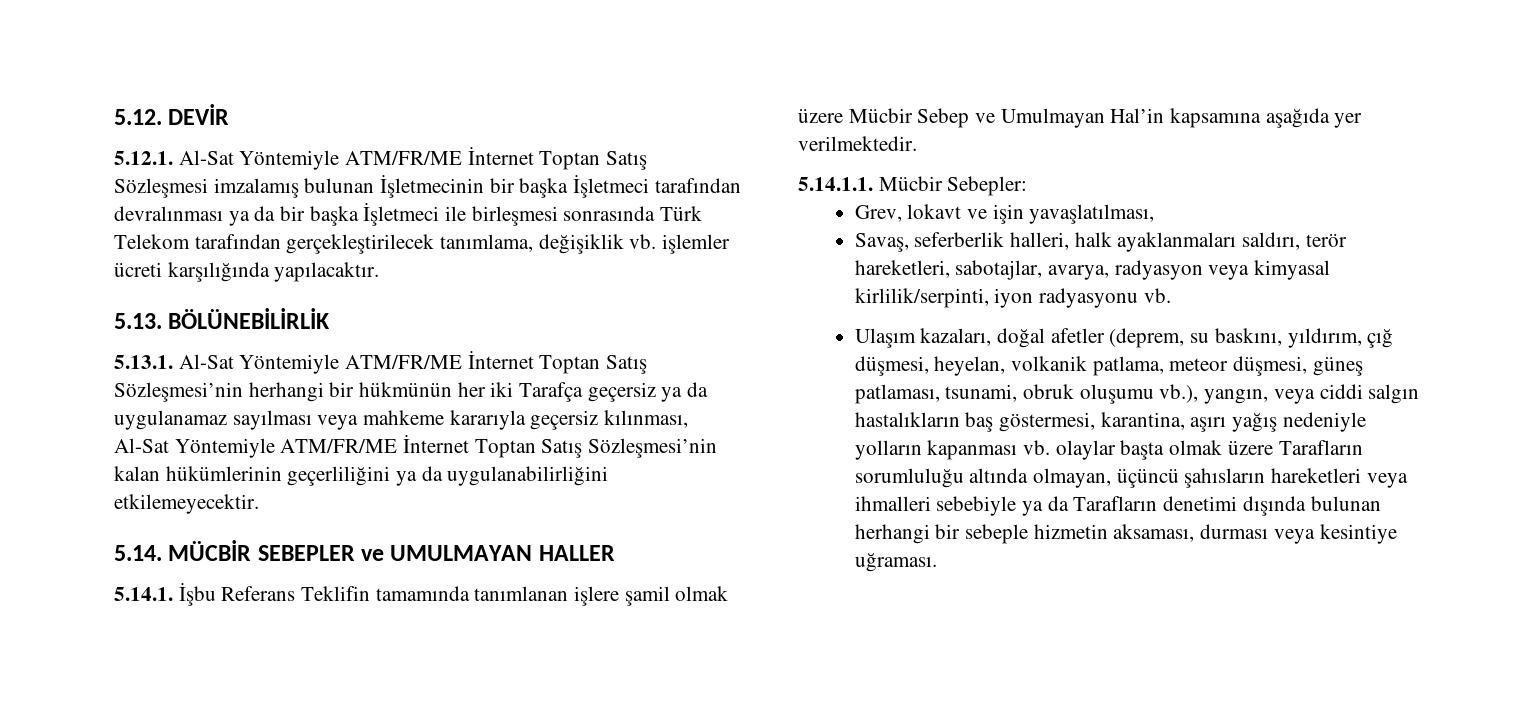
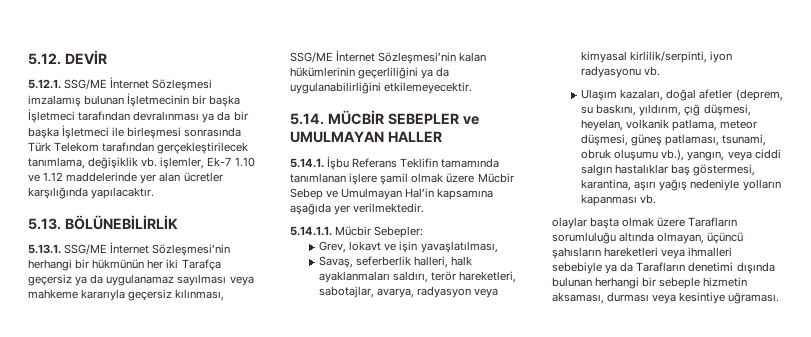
[178,147,648,170] Al-Sat Yöntemiyle ATM/FR/ME İnternet Toptan Satış -> [64,77,150,90] SSG/ME İnternet
[662,234,731,254] [114,262,162,277] işlemler ücreti -> [160,157,255,169] [28,172,223,184] işlemler, Ek-7 1.10 ve 1.12 maddelerinde yer alan ücretler
[178,351,648,374] Al-Sat Yöntemiyle ATM/FR/ME İnternet Toptan Satış -> [64,242,150,255] SSG/ME İnternet
[114,435,583,458] Al-Sat Yöntemiyle ATM/FR/ME İnternet Toptan Satış -> [290,50,376,63] SSG/ME İnternet
[854,412,960,427] hastalıkların -> [615,164,669,174] hastalıklar
(1051, 447) none -> (657, 199) //

